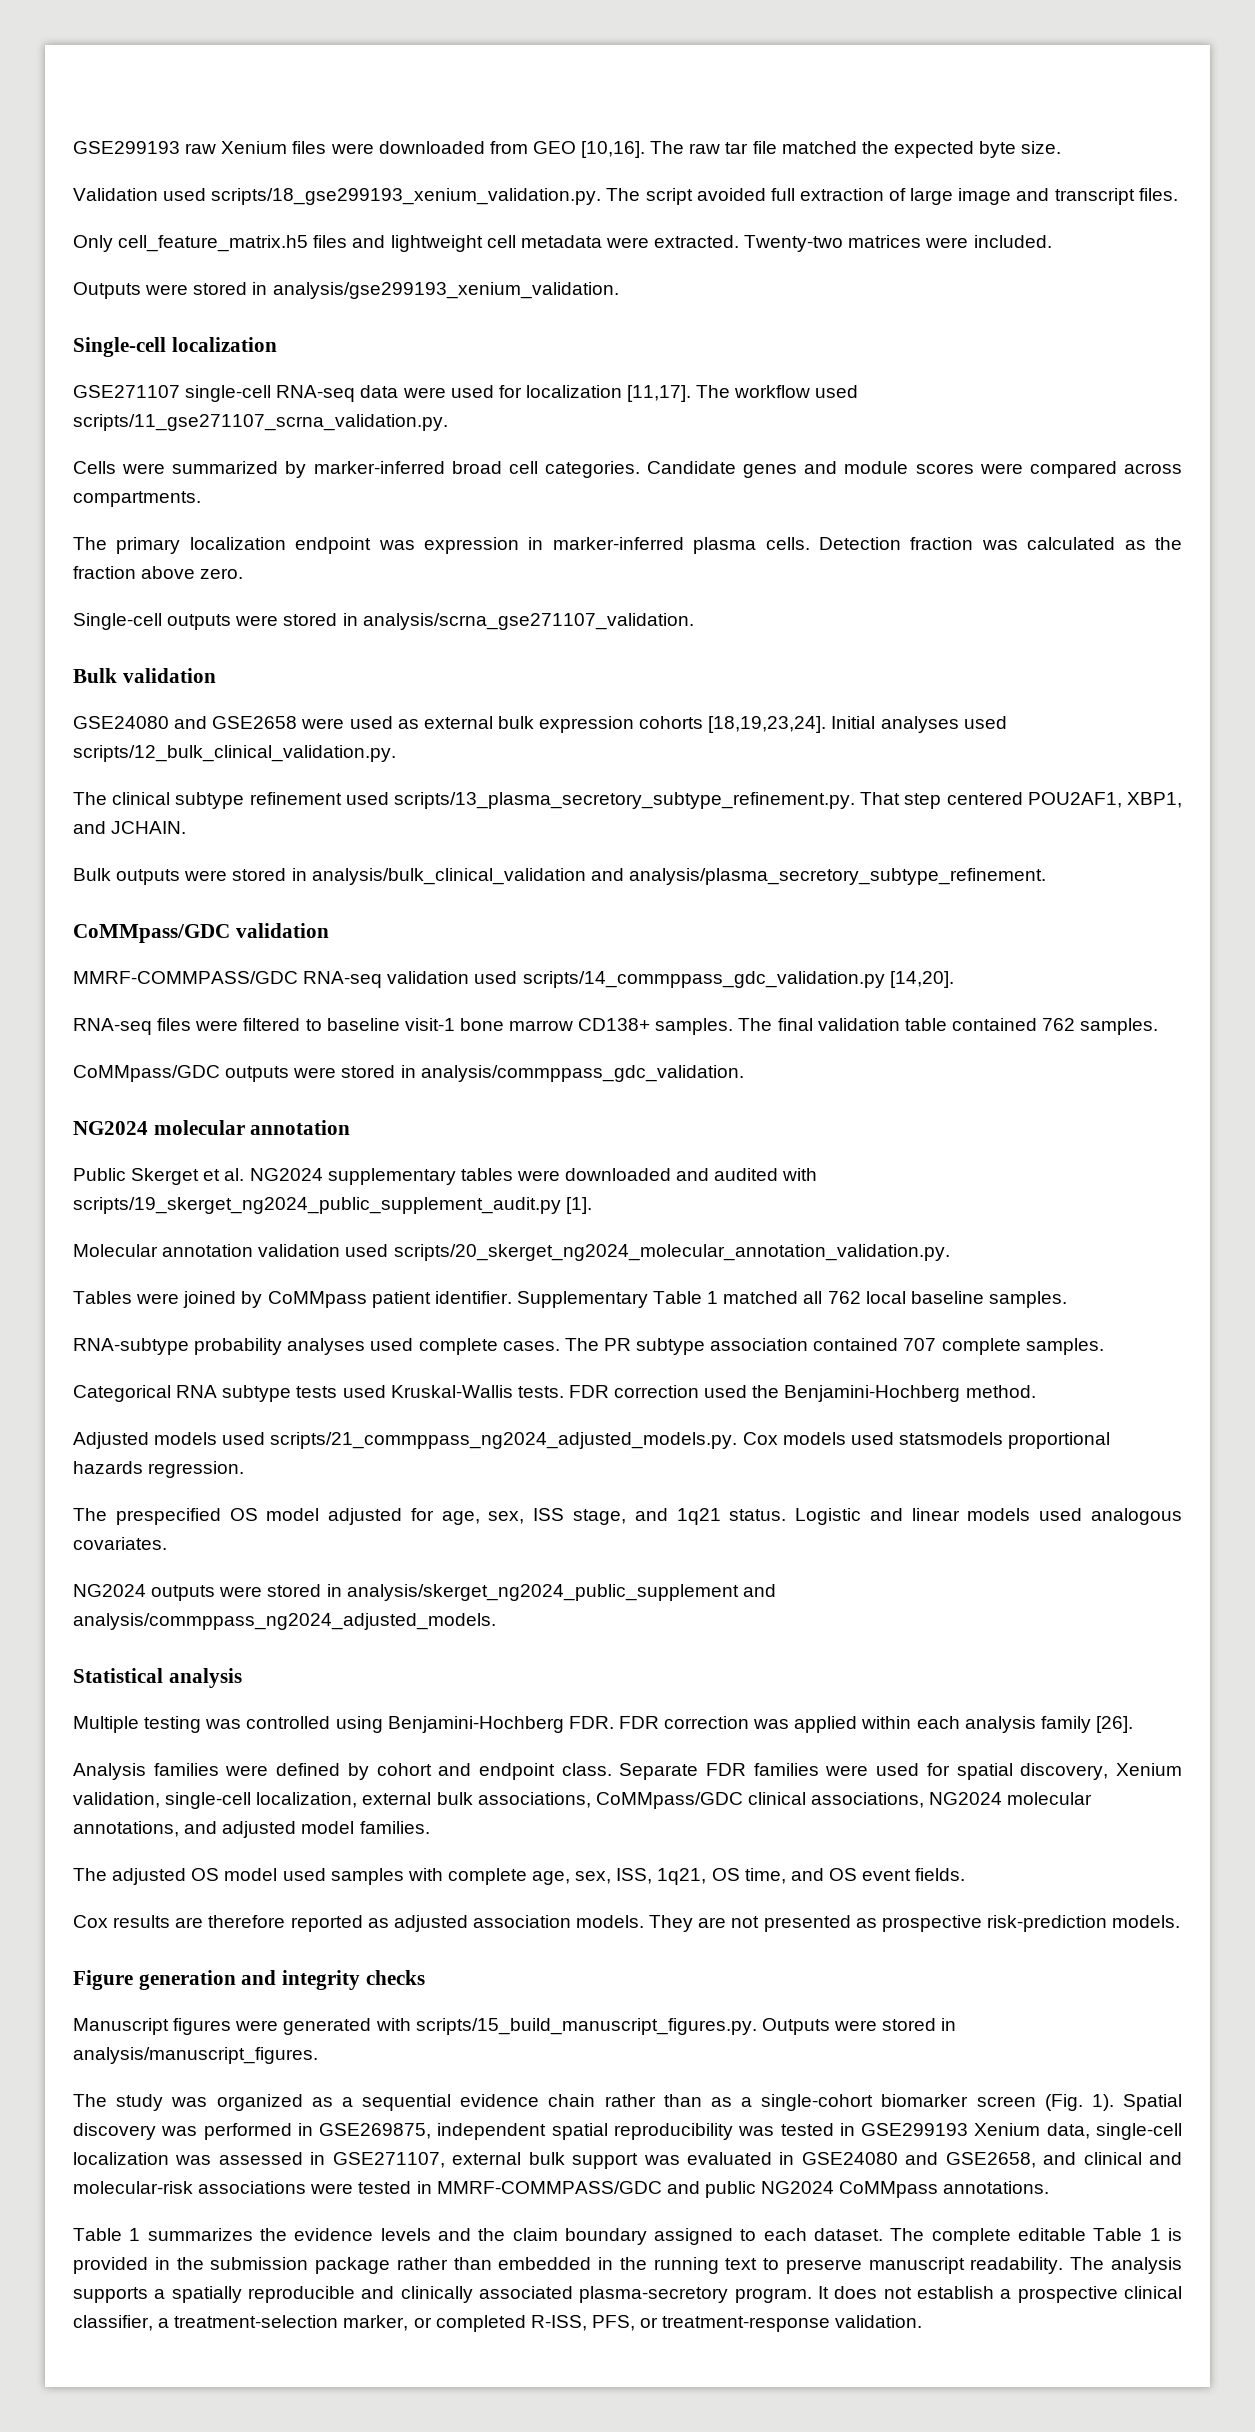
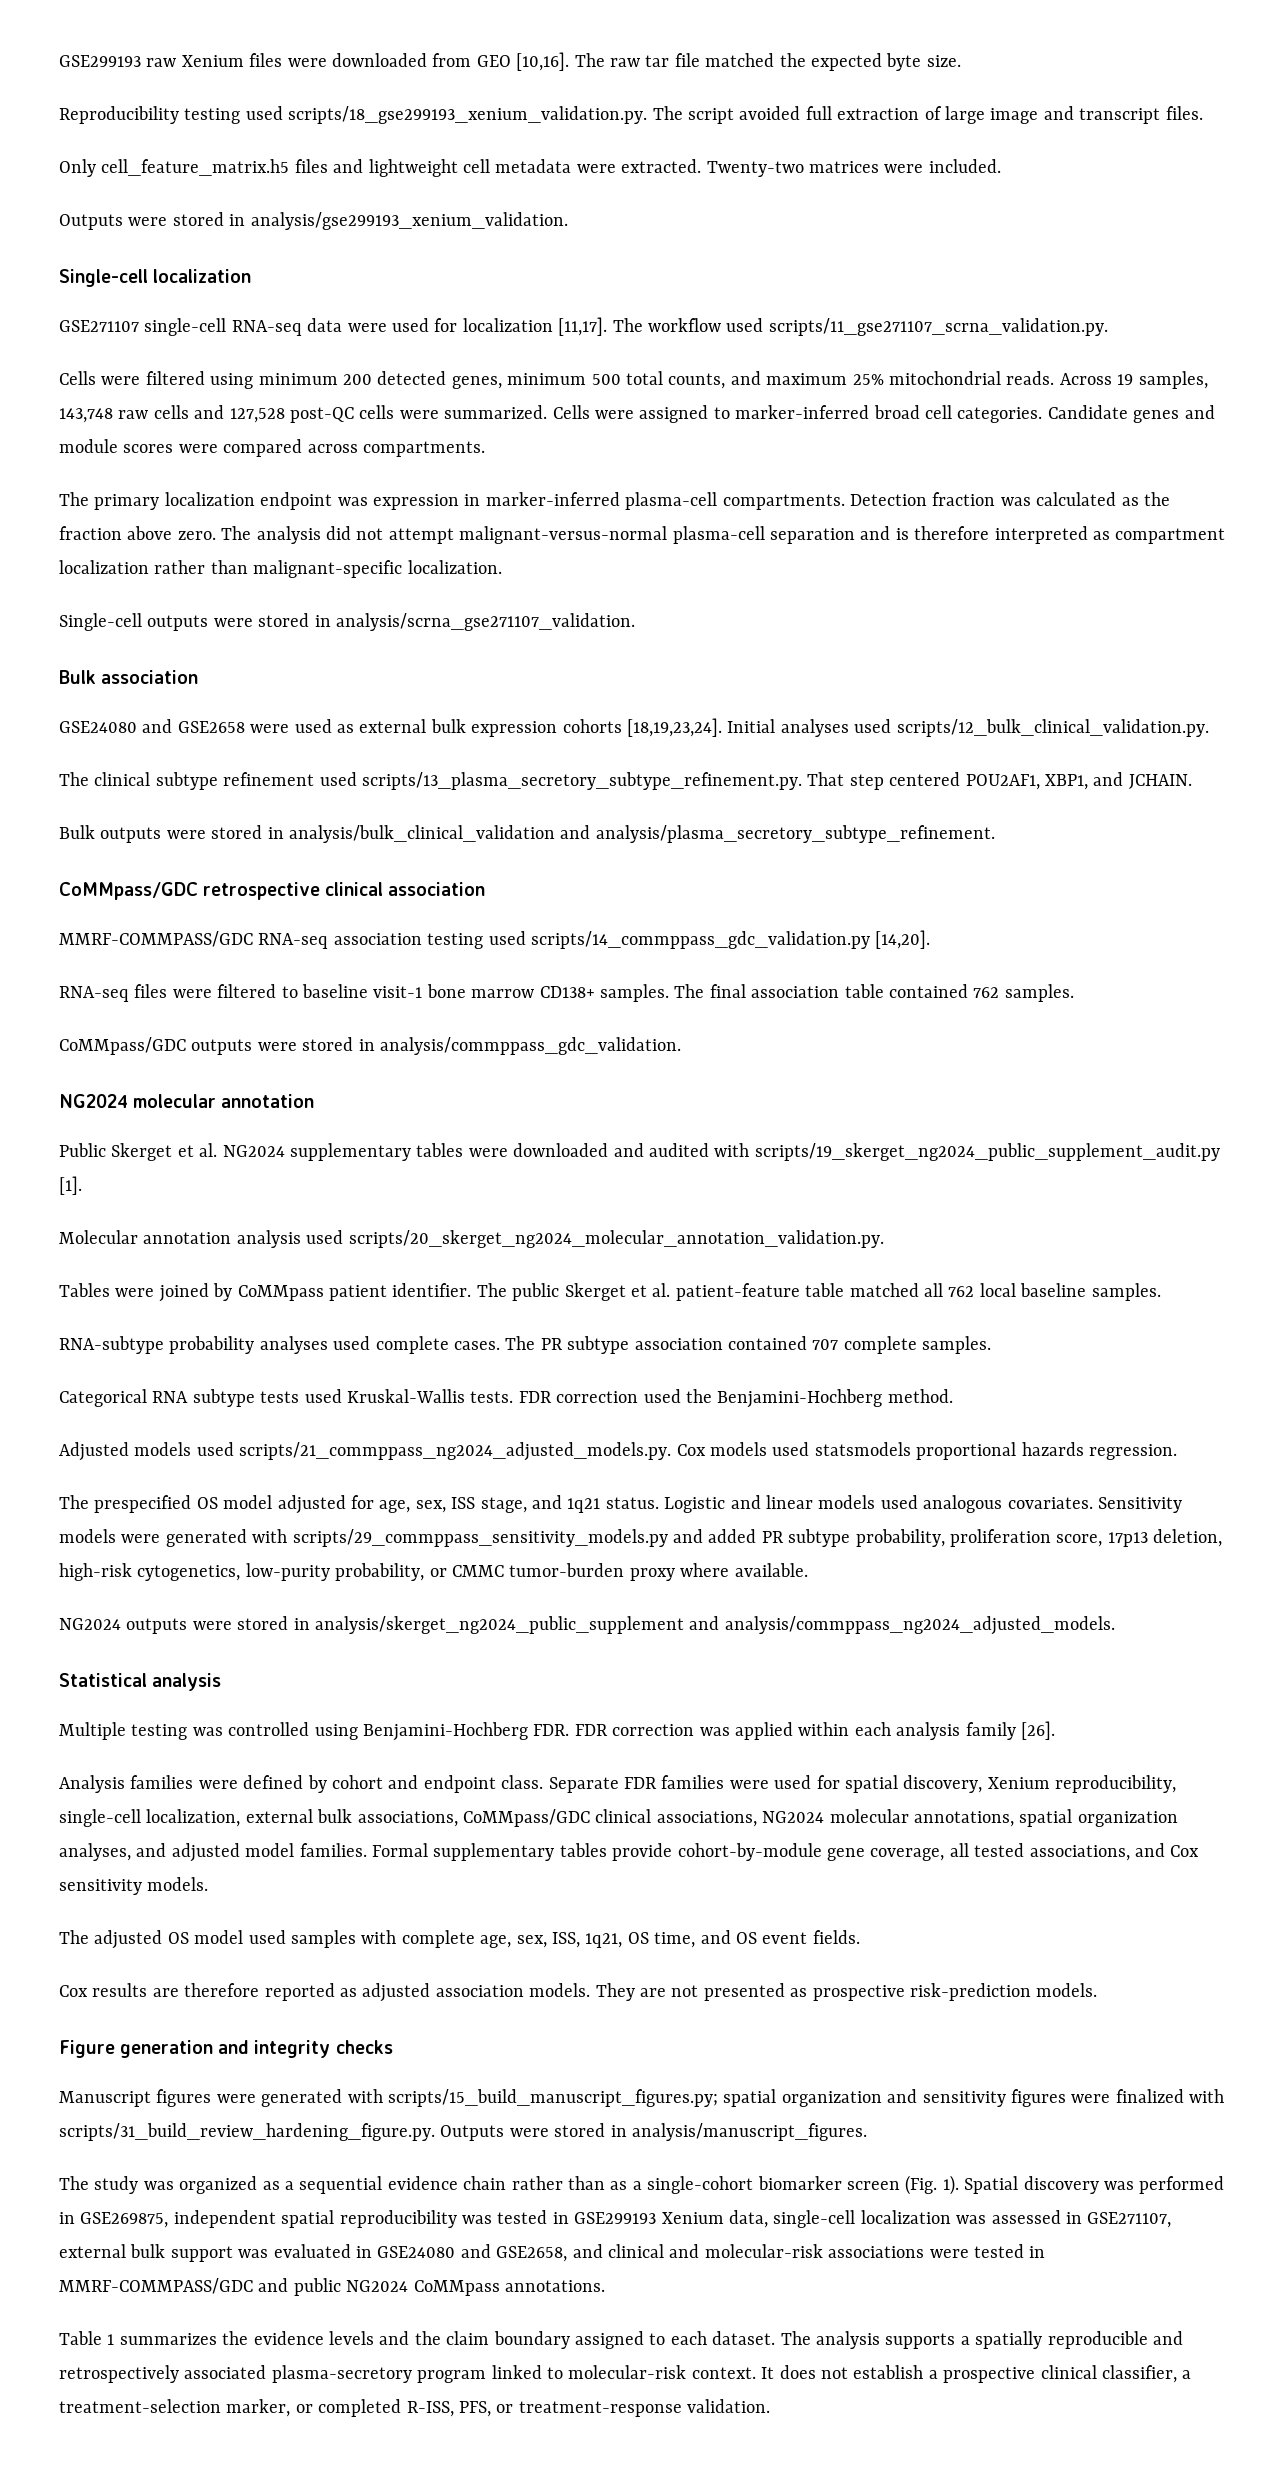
[73,188,158,201] Validation -> [59,106,241,124] Reproducibility testing
[172,461,307,478] summarized by -> [145,371,1208,389] [59,405,730,423] filtered using minimum 200 detected genes, minimum 500 total counts, and maximum 25% mitochondrial reads. Across 19 samples, 143,748 raw cells and 127,528 post-QC cells were summarized. Cells were assigned to
[693,537,810,554] plasma cells. -> [625,492,845,510] plasma-cell compartments.
(244, 573) none -> [221,526,1226,544] [59,560,502,578] The analysis did not attempt malignant-versus-normal plasma-cell separation and is therefore interpreted as compartment localization rather than malignant-specific localization.
[122,668,216,683] validation -> [101,670,199,684] association
[235,923,329,938] validation -> [203,882,486,900] retrospective clinical association
[387,971,470,984] validation -> [333,933,484,949] association testing
[817,1018,900,1031] validation -> [751,986,840,998] association
[258,1244,341,1257] validation -> [236,1230,301,1248] analysis
[516,1291,719,1308] Supplementary Table 1 -> [476,1283,845,1301] The public Skerget et al. patient-feature table
(167, 1543) none -> [1097,1497,1182,1513] [59,1529,1223,1547] [59,1563,808,1581] Sensitivity models were generated with scripts/29_commppass_sensitivity_models.py and added PR subtype probability, proliferation score, 17p13 deletion, high-risk cytogenetics, low-purity probability, or CMMC tumor-burden proxy where available.
[73,1792,160,1808] validation, -> [1055,1775,1177,1793] reproducibility,
(179, 1829) none -> [1019,1809,1178,1827] [59,1843,131,1861] spatial organization analyses,
(430, 1827) none -> [372,1843,1200,1861] [59,1877,209,1895] Formal supplementary tables provide cohort-by-module gene coverage, all tested associations, and Cox sensitivity models.
[415,2018,757,2035] scripts/15_build_manuscript_figures.py. -> [388,2089,1225,2107] [59,2123,435,2141] scripts/15_build_manuscript_figures.py; spatial organization and sensitivity figures were finalized with scripts/31_build_review_hardening_figure.py.
[931,2228,1182,2245] [73,2257,1105,2274] complete editable Table 1 is provided in the submission package rather than embedded in the running text to preserve manuscript readability. The -> (811, 2338) none
[400,2286,473,2303] clinically -> [59,2365,179,2383] retrospectively
[734,2288,812,2303] program. -> [417,2365,756,2383] program linked to molecular-risk context.

